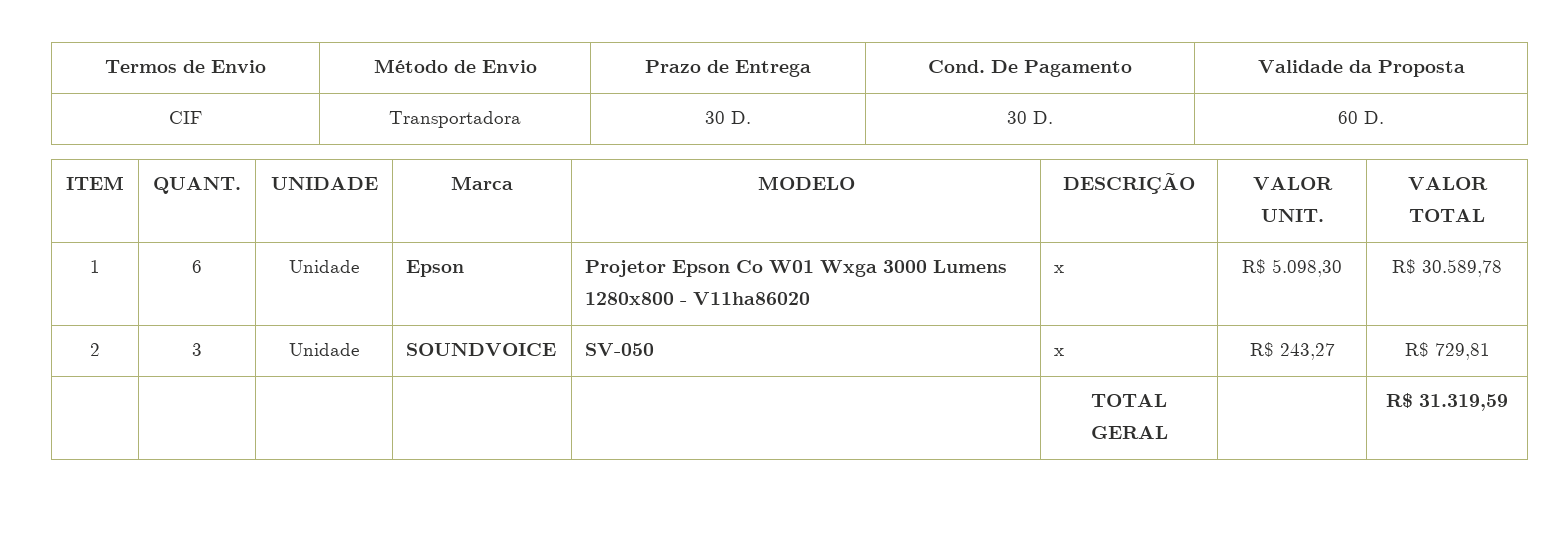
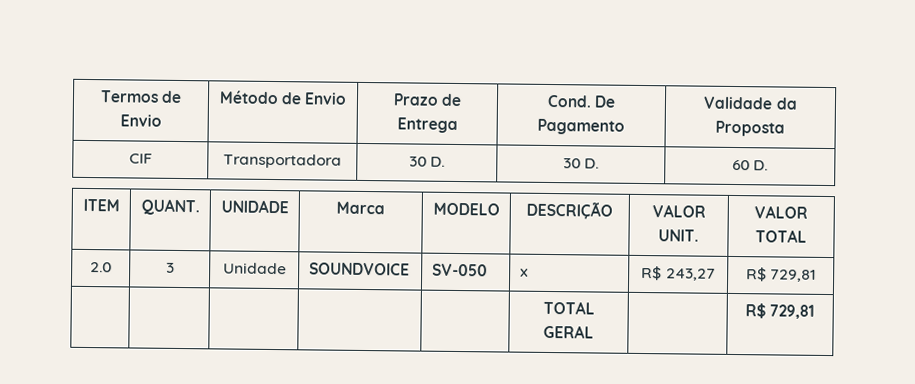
[90,260,100,273] [192,260,202,273] [289,260,359,273] [406,260,465,277] [585,260,1008,277] [585,292,811,305] [1054,265,1065,273] [1242,259,1342,277] [1392,259,1502,277] [90,343,100,356] 1 | 6 | Unidade | Epson | Projetor Epson Co W01 Wxga 3000 Lumens 1280x800 - V11ha86020 | x | R$ 5.098,30 | R$ 30.589,78 // 2 -> [90,262,112,273] 2.0
[1419,394,1508,411] 31.319,59 -> [769,304,816,319] 729,81

